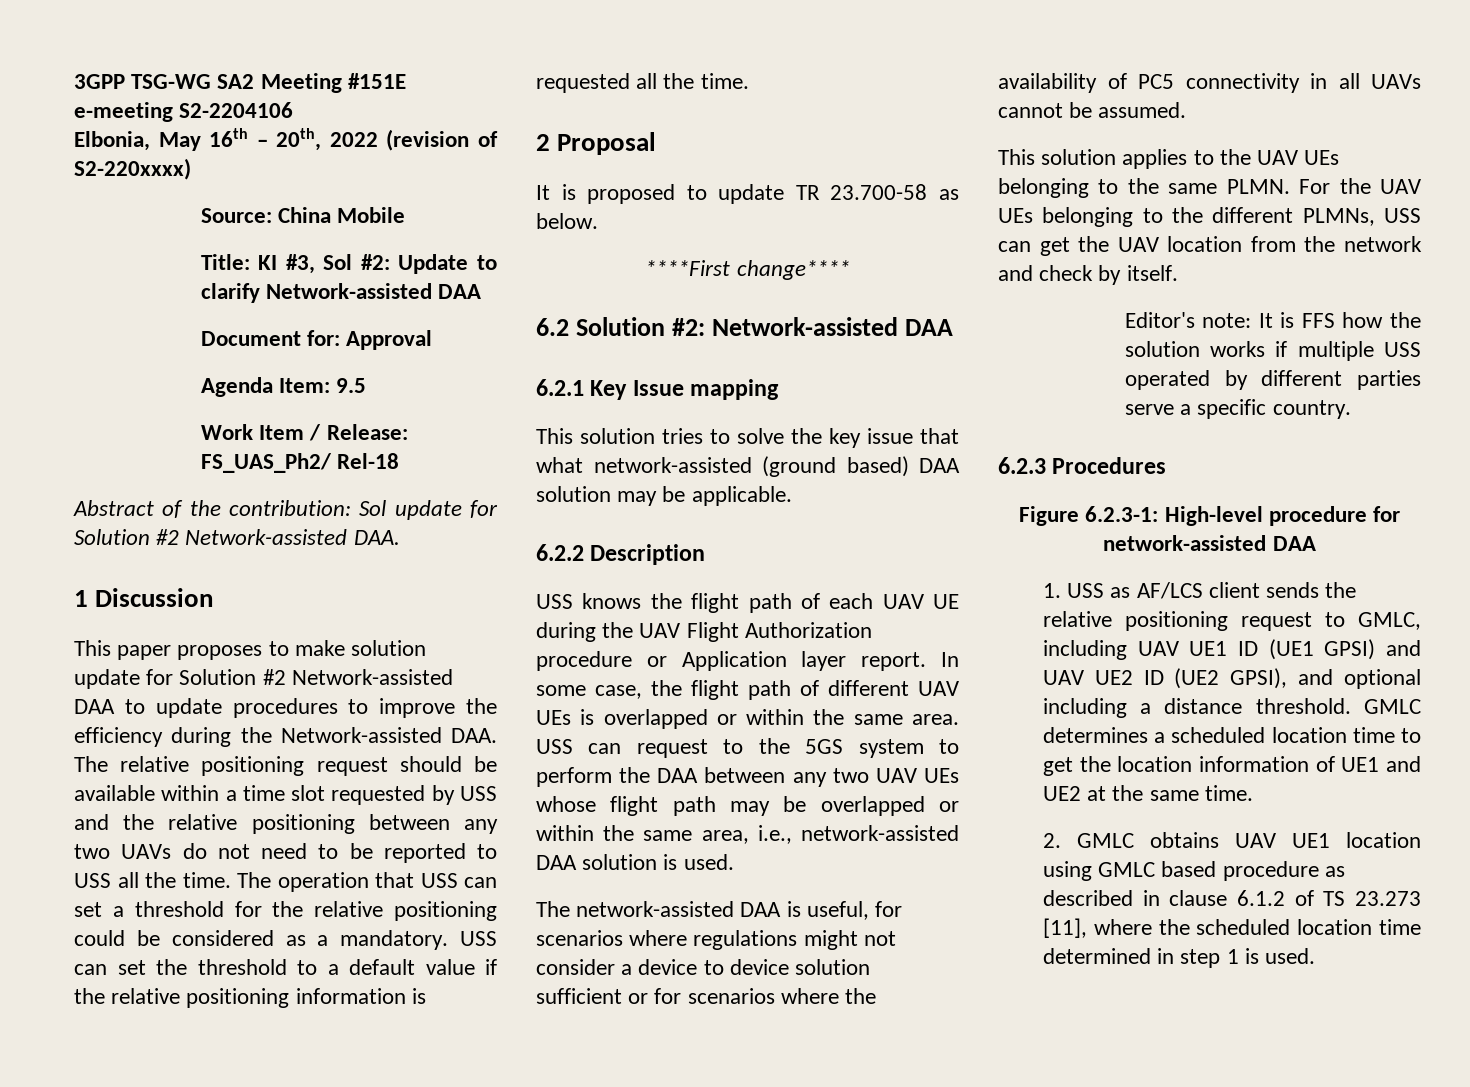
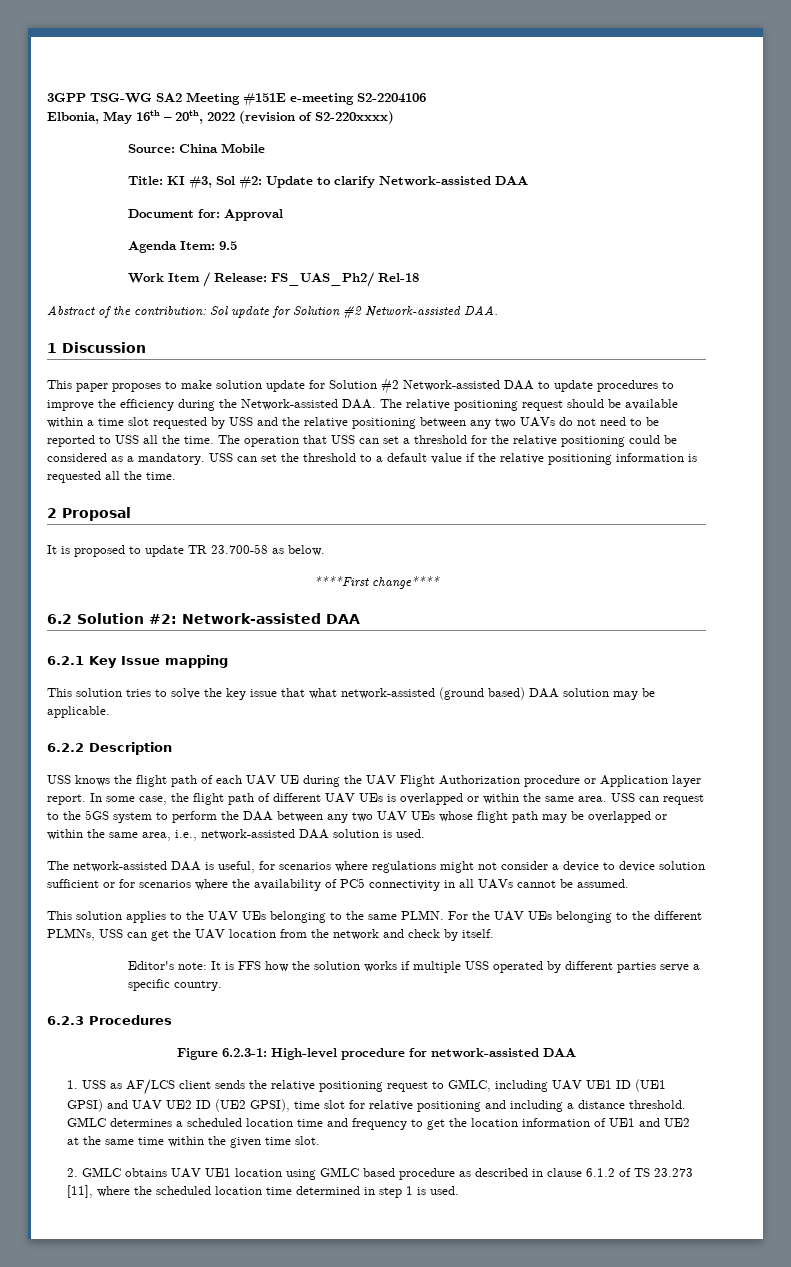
[1298,669,1421,689] and optional -> [294,1100,507,1112] time slot for relative positioning and
(1395, 735) none -> [327,1118,408,1130] and frequency
[1204,785,1253,801] time. -> [138,1136,321,1148] time within the given time slot.

